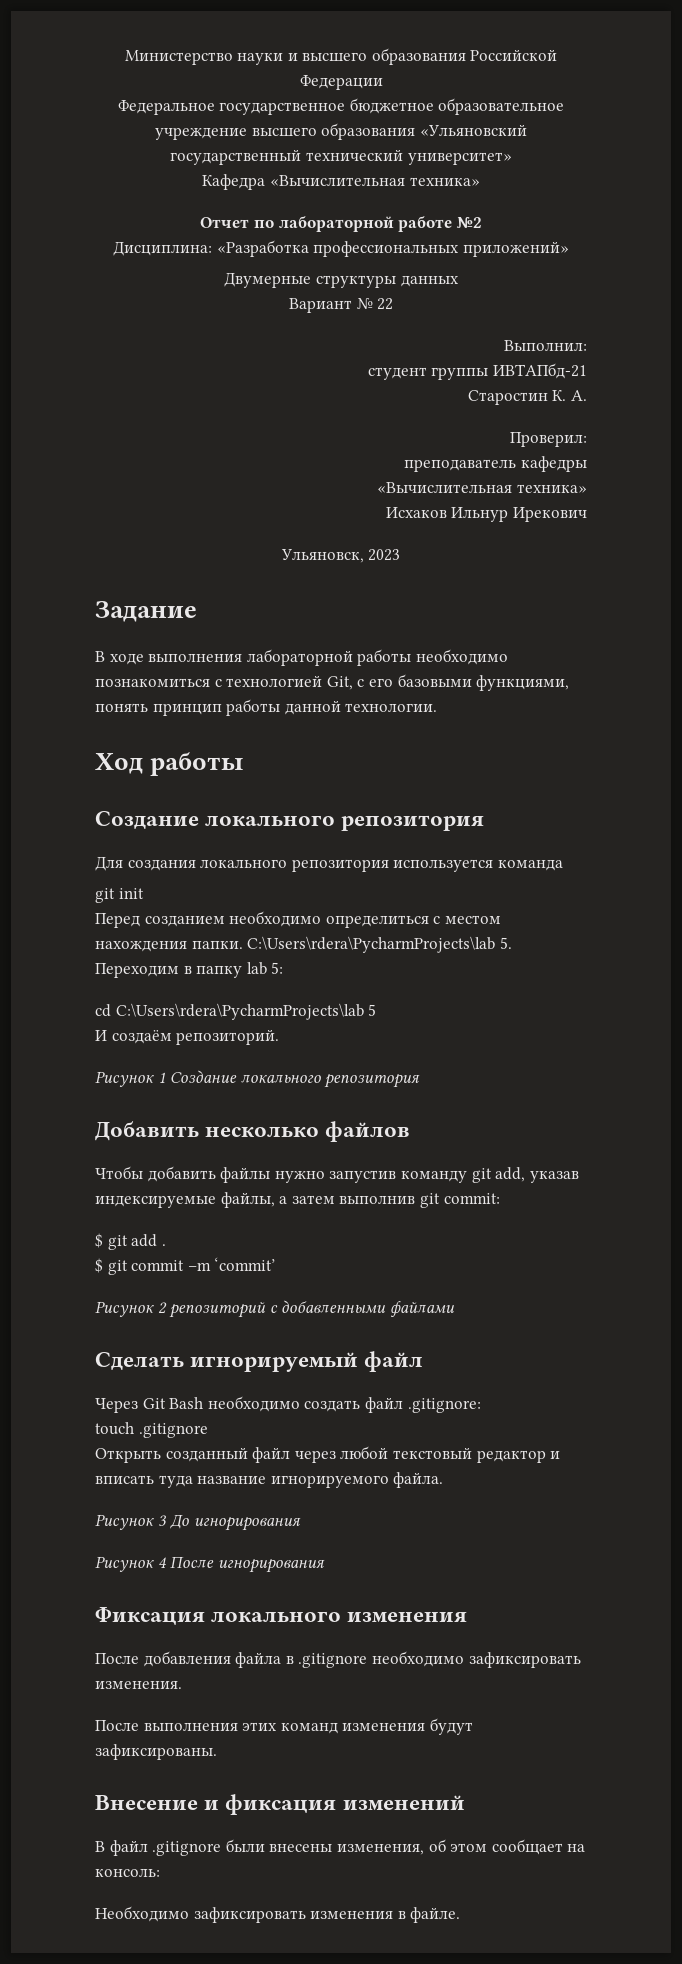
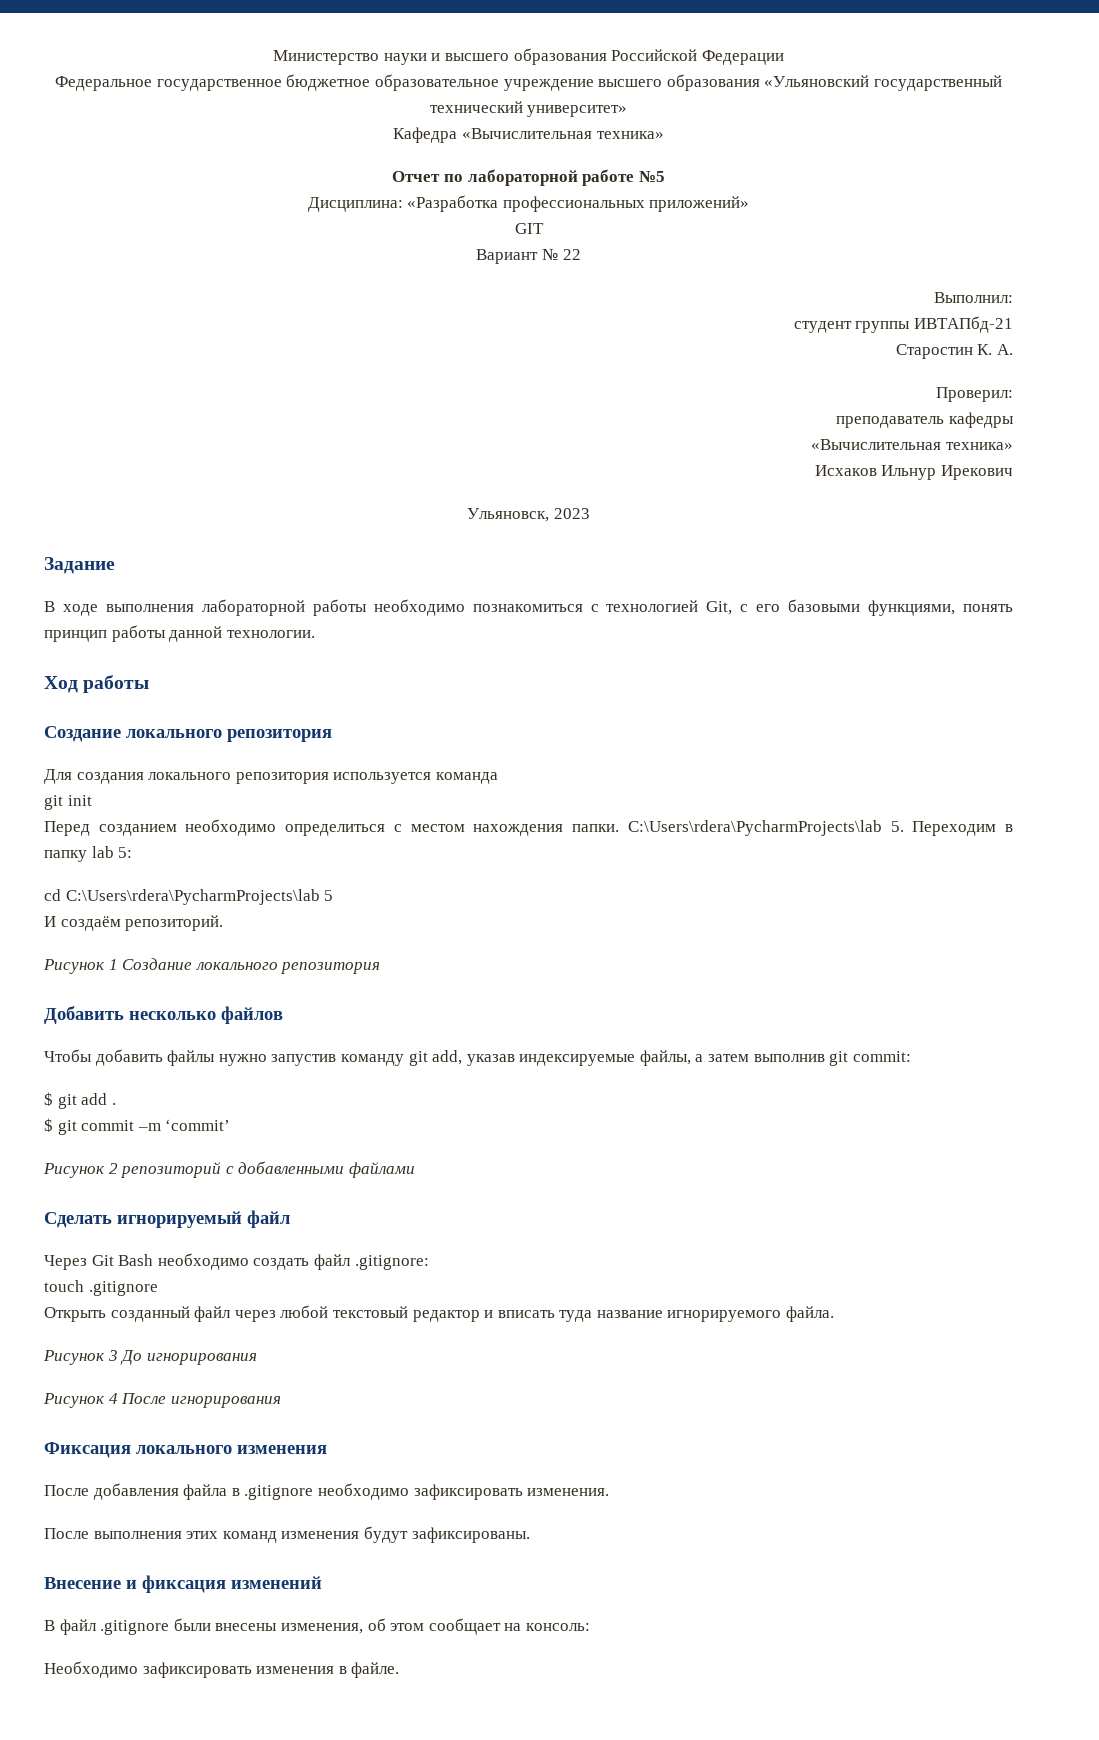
[455,217,482,228] №2 -> [638,171,665,182] №5
[224,272,459,288] Двумерные структуры данных -> [514,223,544,234] GIT

